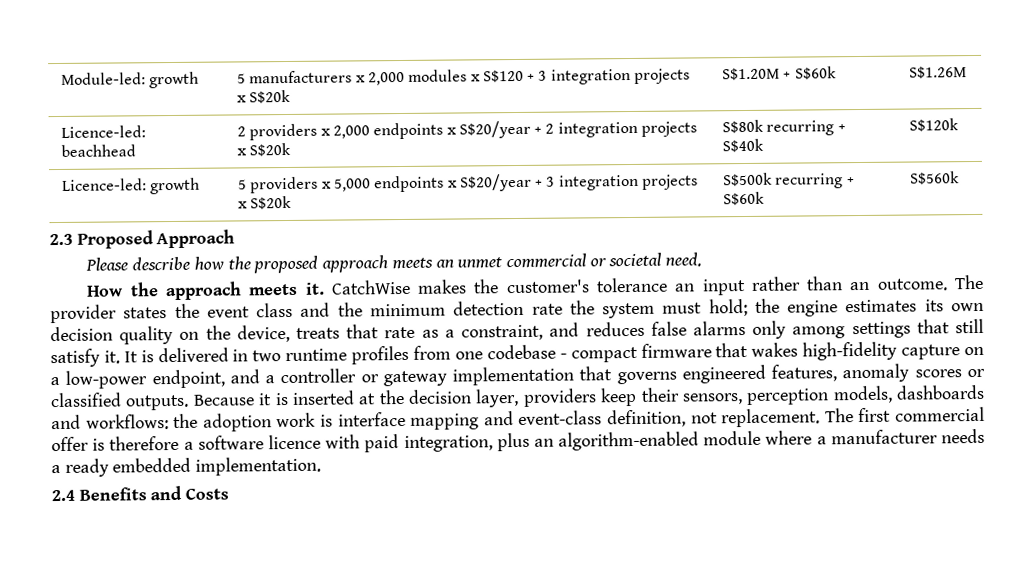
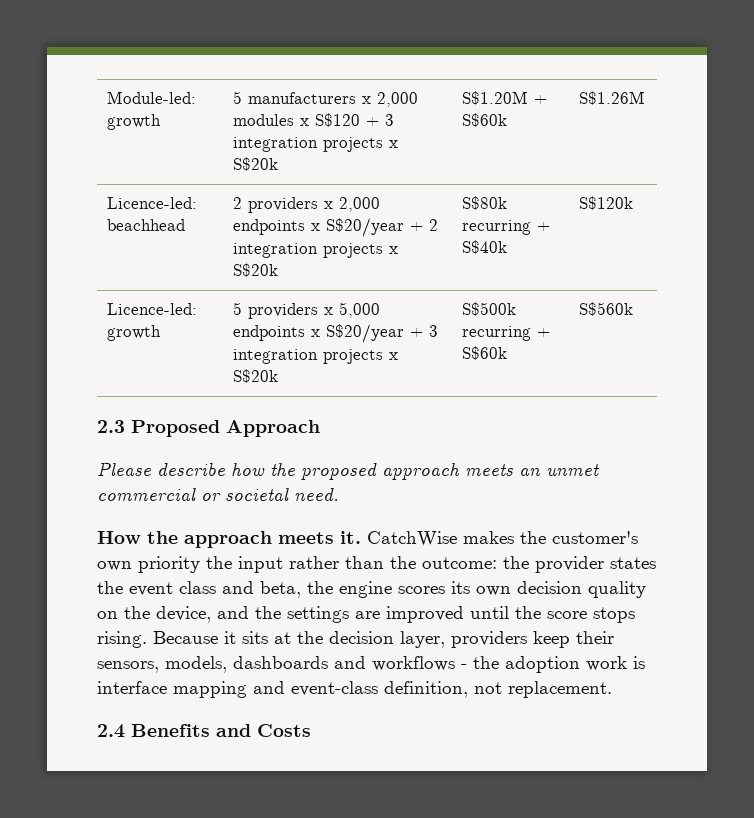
[596,274,985,296] tolerance an input rather than an outcome. The -> [97,556,529,573] own priority the input rather than the outcome: the
[337,298,748,319] the minimum detection rate the system must hold; -> [260,581,301,598] beta,
[845,299,918,313] estimates -> [398,586,445,594] scores
[296,318,985,341] [50,341,985,368] [50,363,985,389] [50,390,355,411] treats that rate as a constraint, and reduces false alarms only among settings that still satisfy it. It is delivered in two runtime profiles from one codebase - compact firmware that wakes high-fidelity capture on a low-power endpoint, and a controller or gateway implementation that governs engineered features, anomaly scores or classified outputs. Because it is inserted -> [217,606,635,623] [97,631,268,648] and the settings are improved until the score stops rising. Because it sits
[746,388,830,405] perception -> (159, 667) none
[85,414,169,430] workflows: -> [372,656,467,671] workflows -
[824,406,986,423] [51,428,985,453] [51,456,322,477] The first commercial offer is therefore a software licence with paid integration, plus an algorithm-enabled module where a manufacturer needs a ready embedded implementation. -> (612, 689) none

